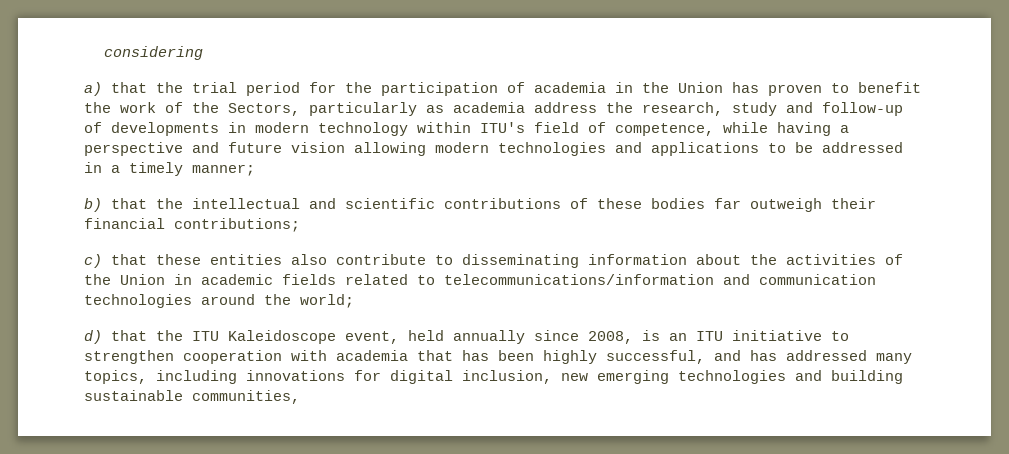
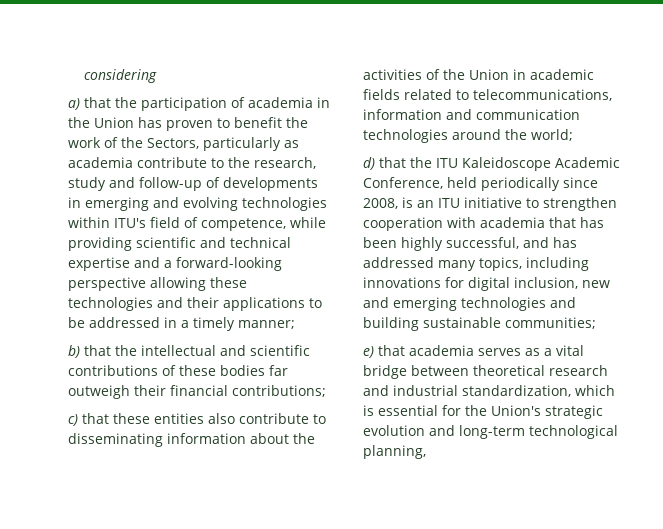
[192,82,372,96] trial period for the -> (137, 102) none
[534,102,597,113] address -> [137,157,224,168] contribute to
[255,122,408,136] modern technology -> [85,197,327,211] emerging and evolving technologies
[777,122,849,136] [84,142,642,156] having a perspective and future vision allowing modern technologies and -> [68,237,291,251] [68,257,282,271] [68,277,247,291] [68,297,219,311] providing scientific and technical expertise and a forward-looking perspective allowing these technologies and their
[444,274,714,285] telecommunications/information -> [473,89,612,101] [363,109,442,120] telecommunications, information
[345,330,525,344] event, held annually -> [555,157,620,168] [363,177,560,191] Academic Conference, held periodically
(588, 377) none -> [363,297,389,308] and
[192,390,300,404] communities, -> [505,317,596,329] [363,345,584,358] [363,365,608,379] [363,385,615,397] [363,405,603,419] [363,425,618,439] [363,445,426,459] communities; // e) that academia serves as a vital bridge between theoretical research and industrial standardization, which is essential for the Union's strategic evolution and long-term technological planning,

